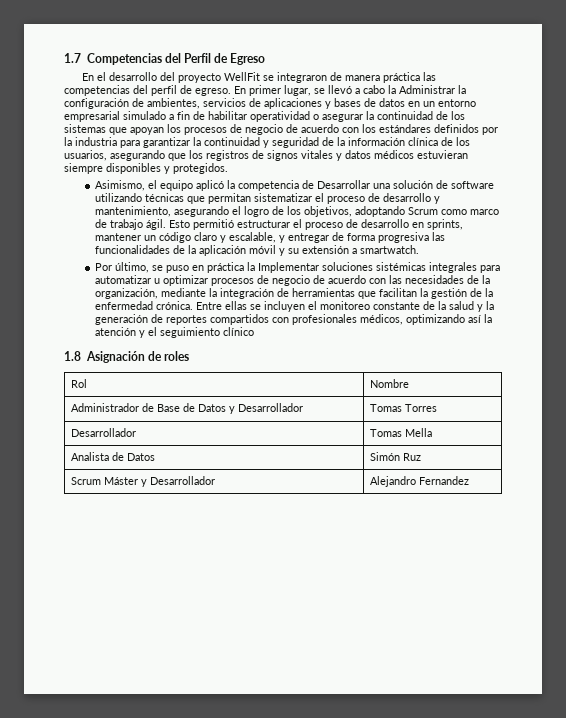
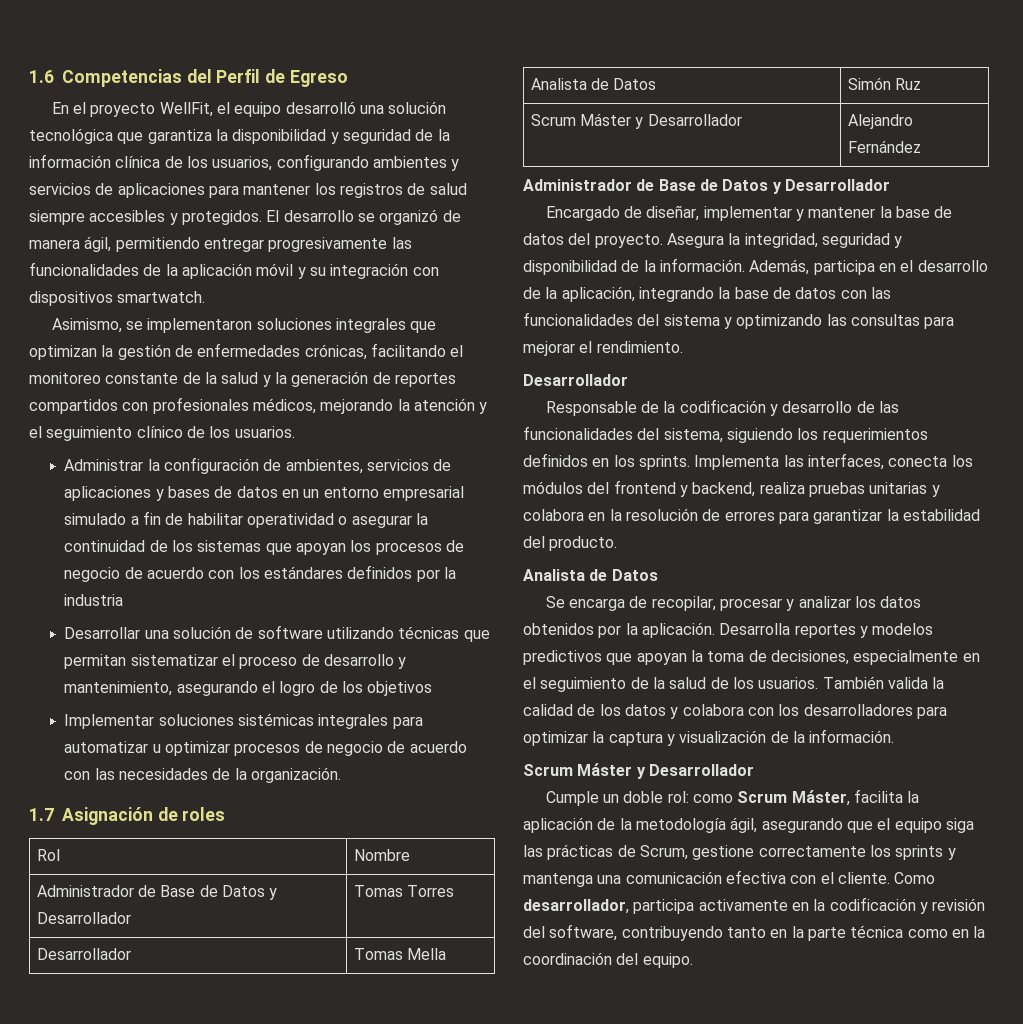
[64,53,81,63] 1.7 -> [29,70,54,83] 1.6
[108,72,436,83] [64,85,396,96] desarrollo del proyecto WellFit se integraron de manera práctica las competencias del perfil de egreso. En primer lugar, se llevó a cabo la -> [90,101,447,117] [29,128,450,144] [29,154,460,171] [29,183,467,198] [29,209,461,225] [29,236,412,252] [29,262,439,279] [29,291,206,306] [51,318,437,333] [29,343,464,360] [29,371,456,387] [29,397,488,414] [29,426,295,441] proyecto WellFit, el equipo desarrolló una solución tecnológica que garantiza la disponibilidad y seguridad de la información clínica de los usuarios, configurando ambientes y servicios de aplicaciones para mantener los registros de salud siempre accesibles y protegidos. El desarrollo se organizó de manera ágil, permitiendo entregar progresivamente las funcionalidades de la aplicación móvil y su integración con dispositivos smartwatch. // Asimismo, se implementaron soluciones integrales que optimizan la gestión de enfermedades crónicas, facilitando el monitoreo constante de la salud y la generación de reportes compartidos con profesionales médicos, mejorando la atención y el seguimiento clínico de los usuarios. //
[120,137,470,148] [64,150,468,161] [64,163,228,174] [94,180,314,191] para garantizar la continuidad y seguridad de la información clínica de los usuarios, asegurando que los registros de signos vitales y datos médicos estuvieran siempre disponibles y protegidos. // Asimismo, el equipo aplicó la competencia de -> (124, 600) //
[303,206,499,217] [94,219,463,230] [94,232,445,243] [94,245,419,256] [94,262,255,273] objetivos, adoptando Scrum como marco de trabajo ágil. Esto permitió estructurar el proceso de desarrollo en sprints, mantener un código claro y escalable, y entregar de forma progresiva las funcionalidades de la aplicación móvil y su extensión a smartwatch. // Por último, se puso en práctica la -> [367,681,433,696] objetivos //
[94,288,493,299] [94,301,494,312] [94,314,492,325] [94,327,254,338] [64,351,81,361] organización, mediante la integración de herramientas que facilitan la gestión de la enfermedad crónica. Entre ellas se incluyen el monitoreo constante de la salud y la generación de reportes compartidos con profesionales médicos, optimizando así la atención y el seguimiento clínico // 1.8 -> [250,767,341,783] [29,808,54,821] organización. // 1.7
[419,476,470,485] Fernandez -> [847,140,921,153] [523,179,890,194] [545,205,953,221] [523,233,903,248] [523,258,988,275] [523,286,891,302] [523,312,955,329] [523,341,683,356] [523,374,628,386] [545,399,899,416] [523,426,928,443] [523,453,973,470] [523,480,940,497] [523,508,980,524] [523,536,618,551] [523,569,658,581] [545,596,922,611] [523,622,934,638] [523,650,980,665] [523,676,945,692] [523,704,947,719] [523,729,895,746] [523,763,754,779] [545,789,920,806] [523,817,974,833] [523,844,956,860] [523,870,936,887] [523,897,986,914] [523,924,986,941] [523,952,693,968] Fernández // Administrador de Base de Datos y Desarrollador // Encargado de diseñar, implementar y mantener la base de datos del proyecto. Asegura la integridad, seguridad y disponibilidad de la información. Además, participa en el desarrollo de la aplicación, integrando la base de datos con las funcionalidades del sistema y optimizando las consultas para mejorar el rendimiento. // Desarrollador // Responsable de la codificación y desarrollo de las funcionalidades del sistema, siguiendo los requerimientos definidos en los sprints. Implementa las interfaces, conecta los módulos del frontend y backend, realiza pruebas unitarias y colabora en la resolución de errores para garantizar la estabilidad del producto. // Analista de Datos // Se encarga de recopilar, procesar y analizar los datos obtenidos por la aplicación. Desarrolla reportes y modelos predictivos que apoyan la toma de decisiones, especialmente en el seguimiento de la salud de los usuarios. También valida la calidad de los datos y colabora con los desarrolladores para optimizar la captura y visualización de la información. // Scrum Máster y Desarrollador // Cumple un doble rol: como Scrum Máster, facilita la aplicación de la metodología ágil, asegurando que el equipo siga las prácticas de Scrum, gestione correctamente los sprints y mantenga una comunicación efectiva con el cliente. Como desarrollador, participa activamente en la codificación y revisión del software, contribuyendo tanto en la parte técnica como en la coordinación del equipo.

